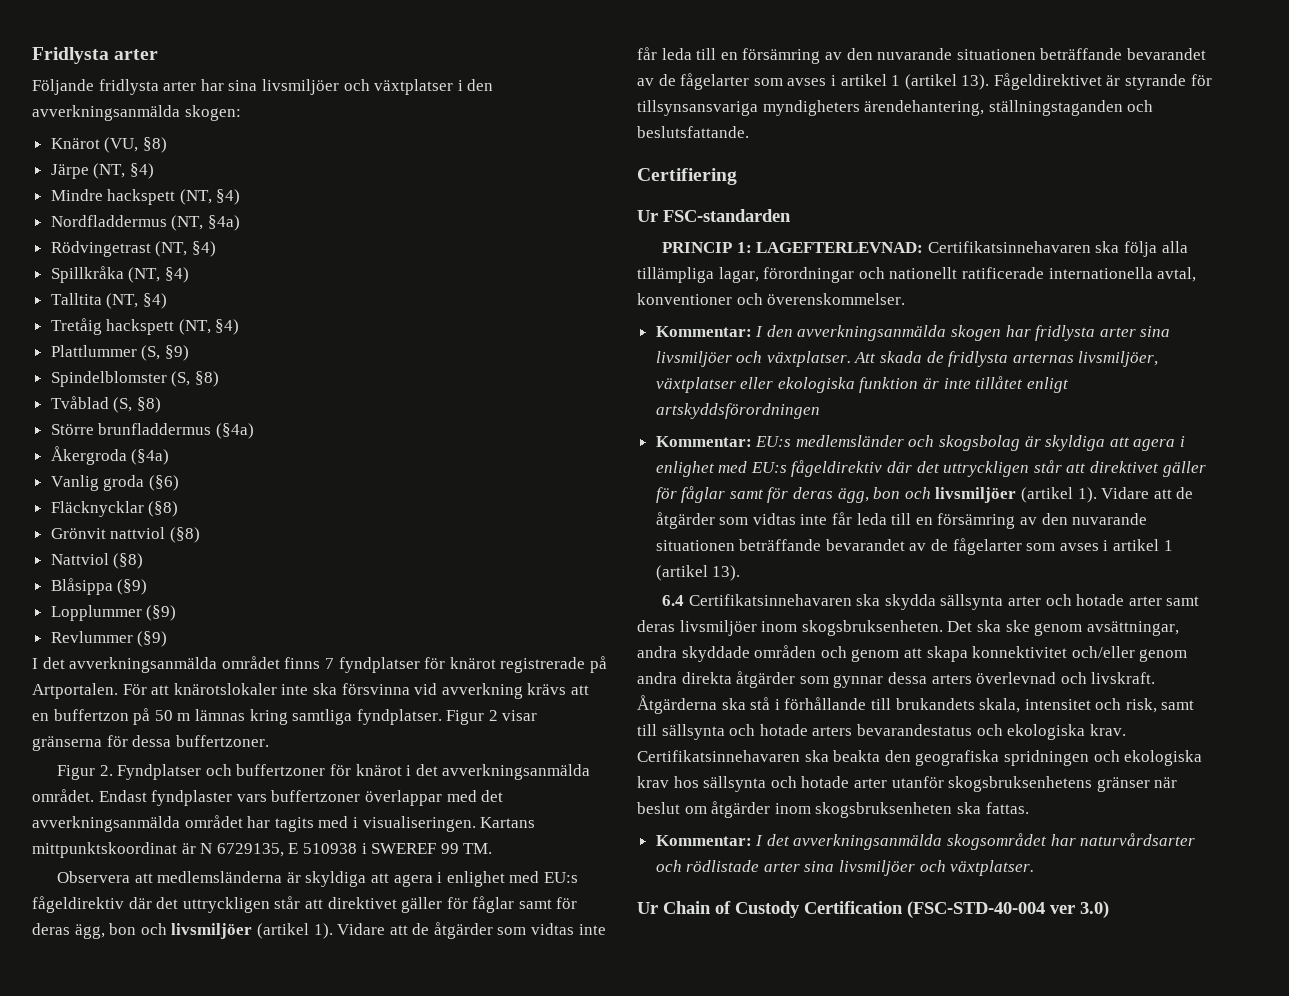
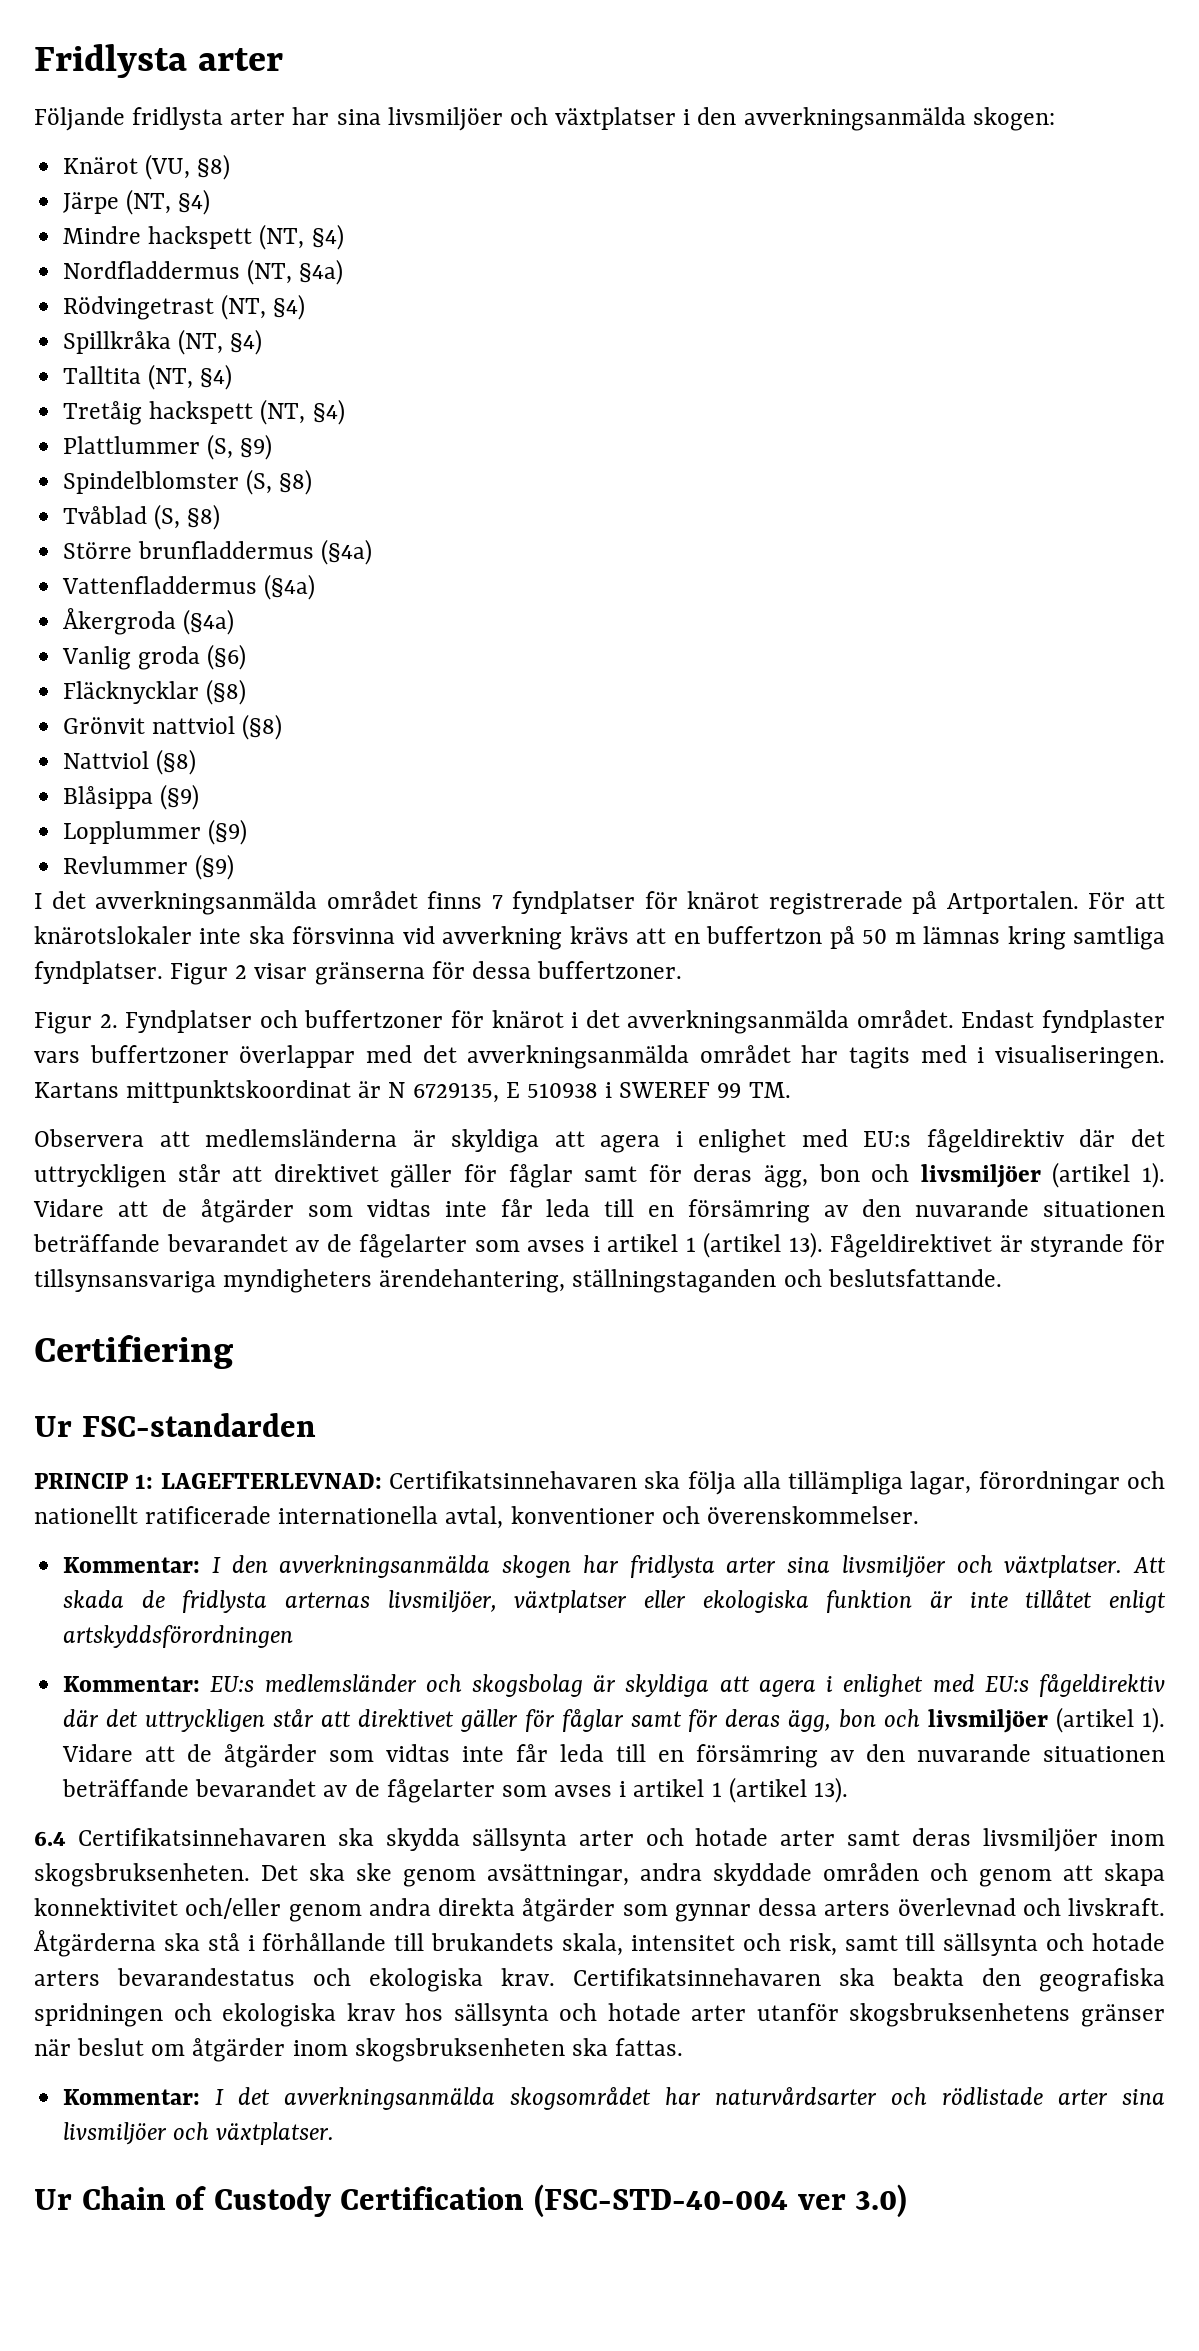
(254, 431) none -> [62,574,316,600] // Vattenfladdermus (§4a)

